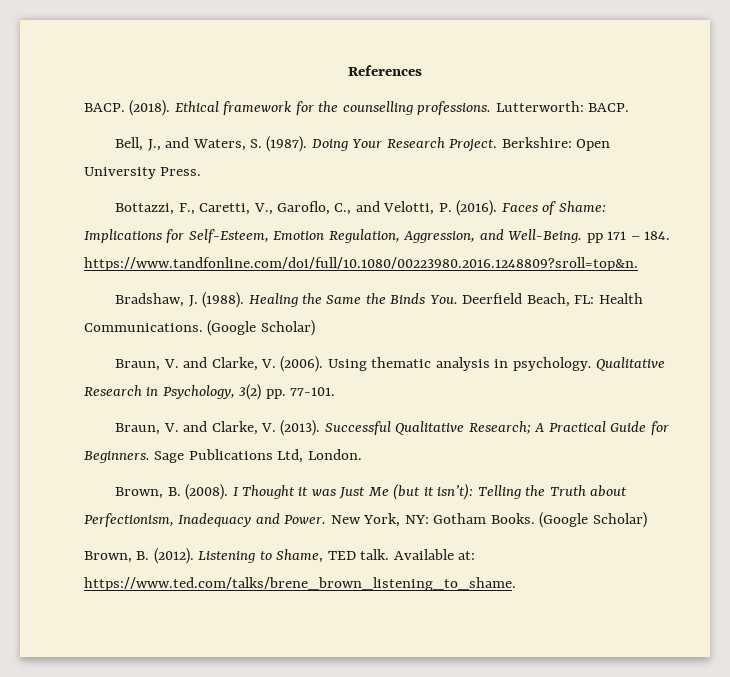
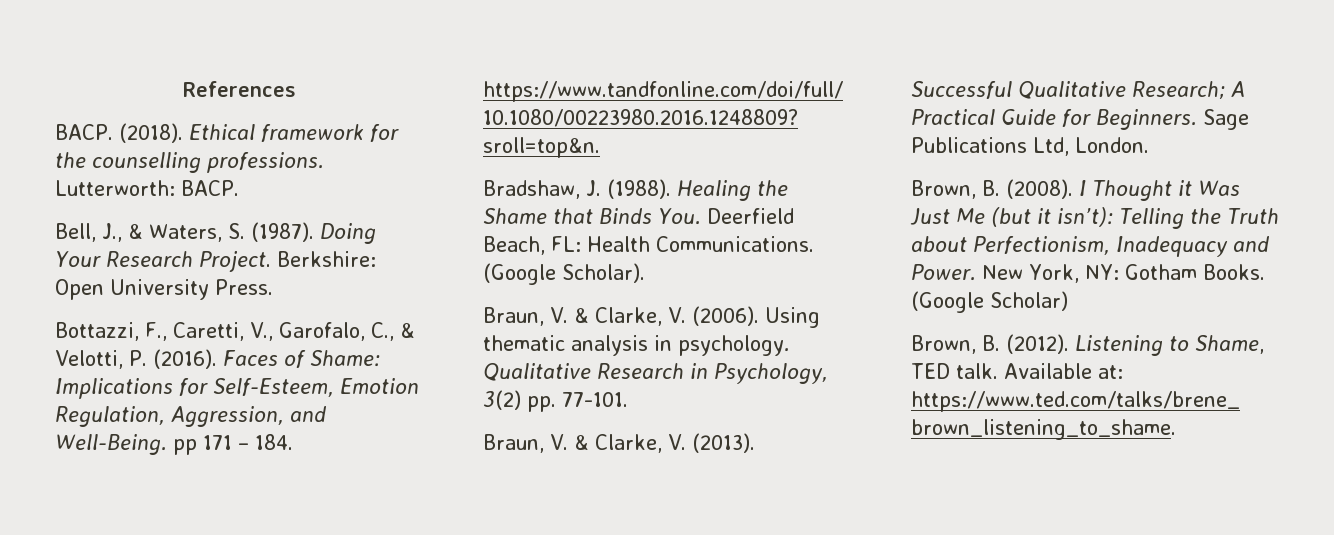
[165,137,190,148] and -> [128,224,143,239] &
[277,201,380,215] Garoflo, C., and -> [278,322,415,341] Garofalo, C., &
[326,293,386,304] Same the -> [483,208,593,224] Shame that
[260,320,315,336] [115,357,208,371] Scholar) // Braun, V. and -> [562,263,645,283] [483,307,589,326] Scholar). // Braun, V. &
[183,421,208,432] and -> [573,435,589,450] &
[311,488,336,496] was -> [1198,180,1240,196] Was

